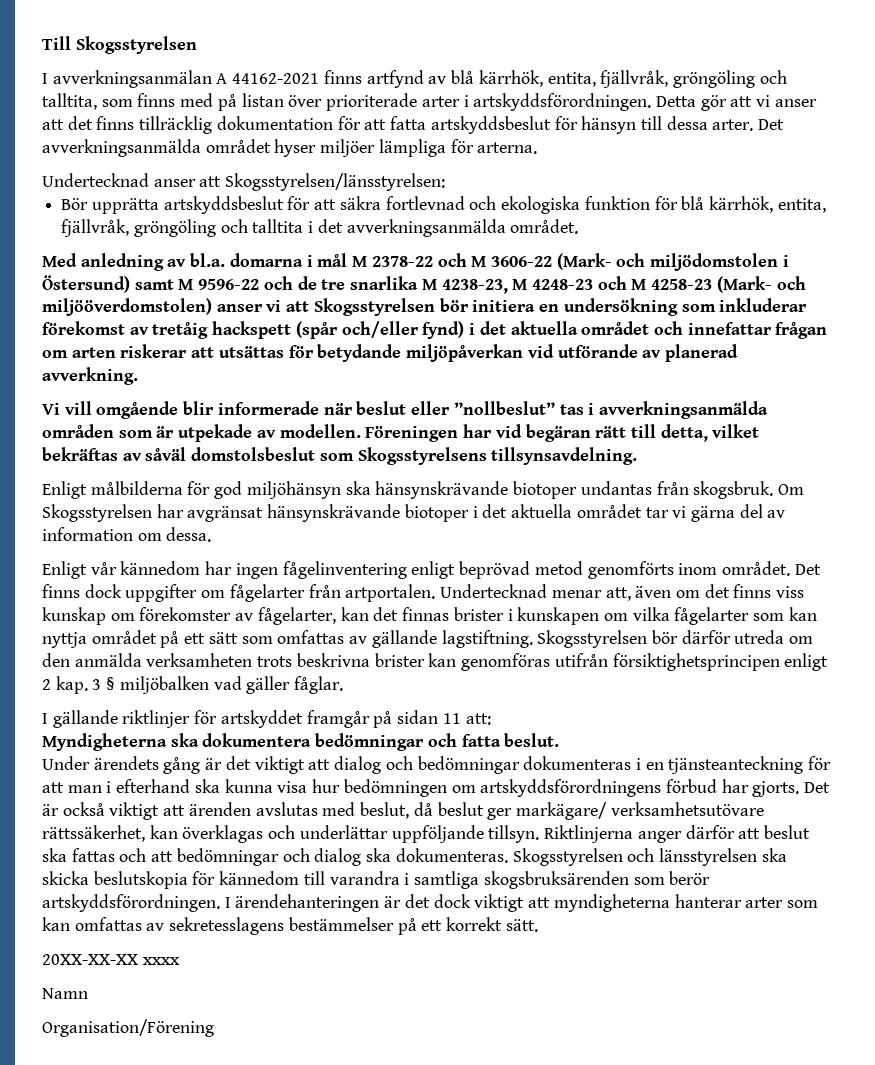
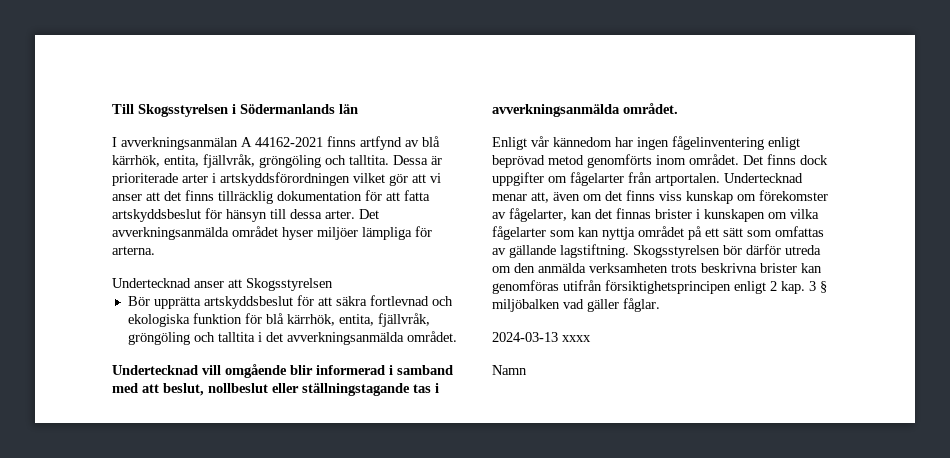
(197, 45) none -> [232,104,358,114] i Södermanlands län
[42,93,323,111] talltita, som finns med på listan över -> [349,155,442,165] talltita. Dessa är
[473,93,696,111] artskyddsförordningen. Detta -> [220,172,385,186] artskyddsförordningen vilket
[225,173,446,191] Skogsstyrelsen/länsstyrelsen: -> [246,278,333,291] Skogsstyrelsen
[42,253,789,271] [42,275,806,294] [42,298,808,316] [42,321,828,339] [42,344,738,362] [42,367,138,385] [42,401,768,419] [42,424,760,442] [42,447,638,465] [42,481,804,499] [42,504,786,522] [42,527,212,542] Med anledning av bl.a. domarna i mål M 2378-22 och M 3606-22 (Mark- och miljödomstolen i Östersund) samt M 9596-22 och de tre snarlika M 4238-23, M 4248-23 och M 4258-23 (Mark- och miljööverdomstolen) anser vi att Skogsstyrelsen bör initiera en undersökning som inkluderar förekomst av tretåig hackspett (spår och/eller fynd) i det aktuella området och innefattar frågan om arten riskerar att utsättas för betydande miljöpåverkan vid utförande av planerad avverkning. // Vi vill omgående blir informerade när beslut eller ”nollbeslut” tas i avverkningsanmälda områden som är utpekade av modellen. Föreningen har vid begäran rätt till detta, vilket bekräftas av såväl domstolsbeslut som Skogsstyrelsens tillsynsavdelning. // Enligt målbilderna för god miljöhänsyn ska hänsynskrävande biotoper undantas från skogsbruk. Om Skogsstyrelsen har avgränsat hänsynskrävande biotoper i det aktuella området tar vi gärna del av information om dessa. -> [112,364,453,378] [112,383,439,396] [492,103,678,117] Undertecknad vill omgående blir informerad i samband med att beslut, nollbeslut eller ställningstagande tas i avverkningsanmälda området.
[42,710,491,728] [42,733,560,751] [42,756,832,774] [42,779,831,797] [42,802,764,820] [42,825,810,843] [42,848,787,866] [42,871,711,889] [42,894,818,912] [42,917,538,935] [42,954,138,965] I gällande riktlinjer för artskyddet framgår på sidan 11 att: // Myndigheterna ska dokumentera bedömningar och fatta beslut. // Under ärendets gång är det viktigt att dialog och bedömningar dokumenteras i en tjänsteanteckning för att man i efterhand ska kunna visa hur bedömningen om artskyddsförordningens förbud har gjorts. Det är också viktigt att ärenden avslutas med beslut, då beslut ger markägare/ verksamhetsutövare rättssäkerhet, kan överklagas och underlättar uppföljande tillsyn. Riktlinjerna anger därför att beslut ska fattas och att bedömningar och dialog ska dokumenteras. Skogsstyrelsen och länsstyrelsen ska skicka beslutskopia för kännedom till varandra i samtliga skogsbruksärenden som berör artskyddsförordningen. I ärendehanteringen är det dock viktigt att myndigheterna hanterar arter som kan omfattas av sekretesslagens bestämmelser på ett korrekt sätt. // 20XX-XX-XX -> [492,332,558,342] 2024-03-13
[42,1019,214,1037] // Organisation/Förening -> (527, 370) none

